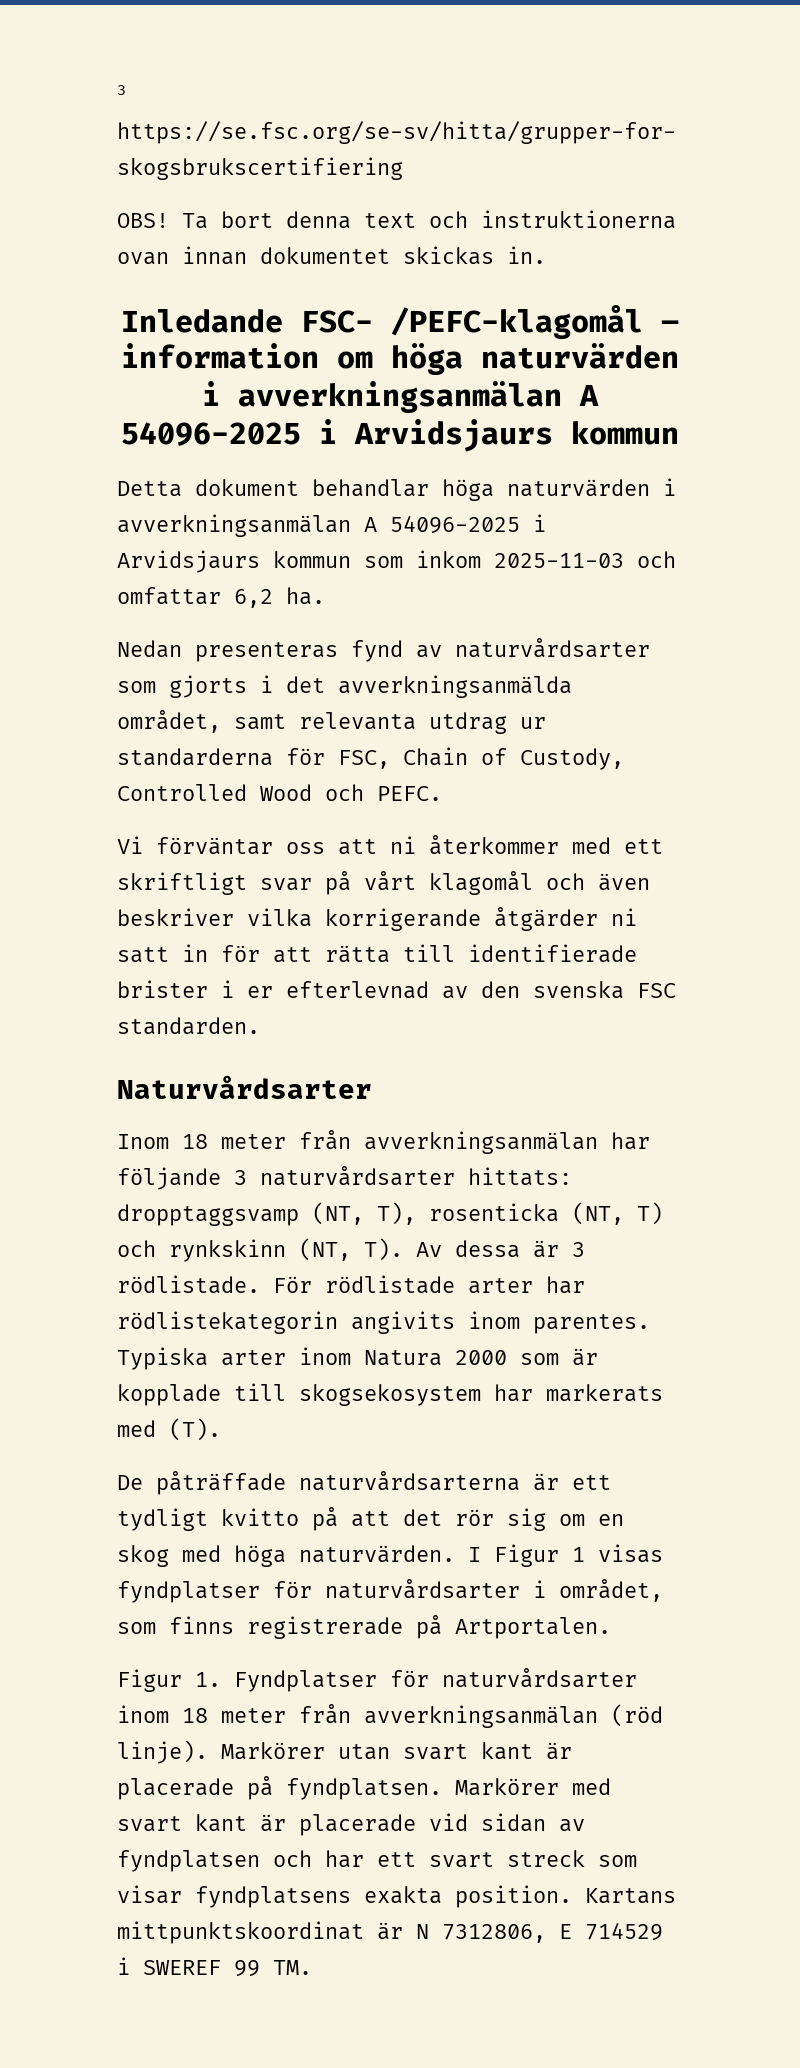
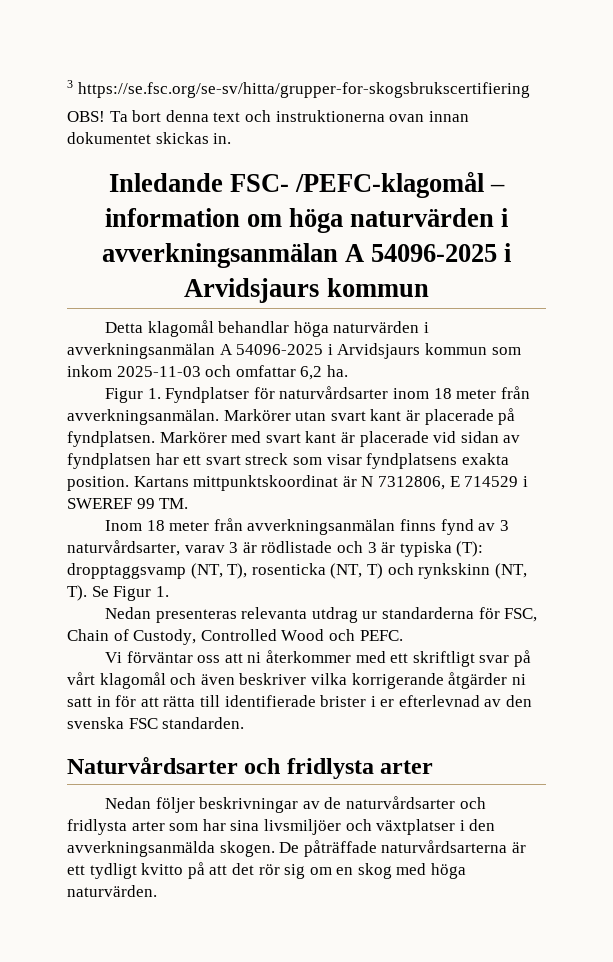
[195,479,299,496] dokument -> [147,320,214,337] klagomål
[117,638,650,662] [117,675,572,698] [117,710,286,733] Nedan presenteras fynd av naturvårdsarter som gjorts i det avverkningsanmälda området, samt -> [105,386,530,403] [67,408,516,425] [67,431,521,447] [67,453,509,469] [67,475,528,491] [67,498,189,509] [105,518,509,535] [67,540,484,557] [67,563,527,579] [67,585,169,601] [105,607,237,623] Figur 1. Fyndplatser för naturvårdsarter inom 18 meter från avverkningsanmälan. Markörer utan svart kant är placerade på fyndplatsen. Markörer med svart kant är placerade vid sidan av fyndplatsen har ett svart streck som visar fyndplatsens exakta position. Kartans mittpunktskoordinat är N 7312806, E 714529 i SWEREF 99 TM. // Inom 18 meter från avverkningsanmälan finns fynd av 3 naturvårdsarter, varav 3 är rödlistade och 3 är typiska (T): dropptaggsvamp (NT, T), rosenticka (NT, T) och rynkskinn (NT, T). Se Figur 1. // Nedan presenteras
[117,1130,650,1154] [117,1166,572,1190] [117,1202,663,1226] [117,1238,585,1262] [117,1275,585,1294] [117,1311,650,1334] [117,1347,598,1370] [117,1383,663,1406] [117,1418,221,1441] // Inom 18 meter från avverkningsanmälan har följande 3 naturvårdsarter hittats: dropptaggsvamp (NT, T), rosenticka (NT, T) och rynkskinn (NT, T). Av dessa är 3 rödlistade. För rödlistade arter har rödlistekategorin angivits inom parentes. Typiska arter inom Natura 2000 som är kopplade till skogsekosystem har markerats med (T). // -> [244,758,434,779] [105,796,486,813] [67,819,496,835] [67,841,275,857] och fridlysta arter // Nedan följer beskrivningar av de naturvårdsarter och fridlysta arter som har sina livsmiljöer och växtplatser i den avverkningsanmälda skogen.
[468,1544,663,1567] [117,1579,663,1603] [117,1615,611,1639] [117,1668,637,1692] [117,1704,663,1728] [117,1740,572,1764] [117,1776,611,1800] [117,1813,585,1836] [117,1850,637,1872] [117,1885,676,1908] [117,1921,663,1944] [117,1957,312,1977] I Figur 1 visas fyndplatser för naturvårdsarter i området, som finns registrerade på Artportalen. // Figur 1. Fyndplatser för naturvårdsarter inom 18 meter från avverkningsanmälan (röd linje). Markörer utan svart kant är placerade på fyndplatsen. Markörer med svart kant är placerade vid sidan av fyndplatsen och har ett svart streck som visar fyndplatsens exakta position. Kartans mittpunktskoordinat är N 7312806, E 714529 i SWEREF 99 TM. -> (157, 891) none

